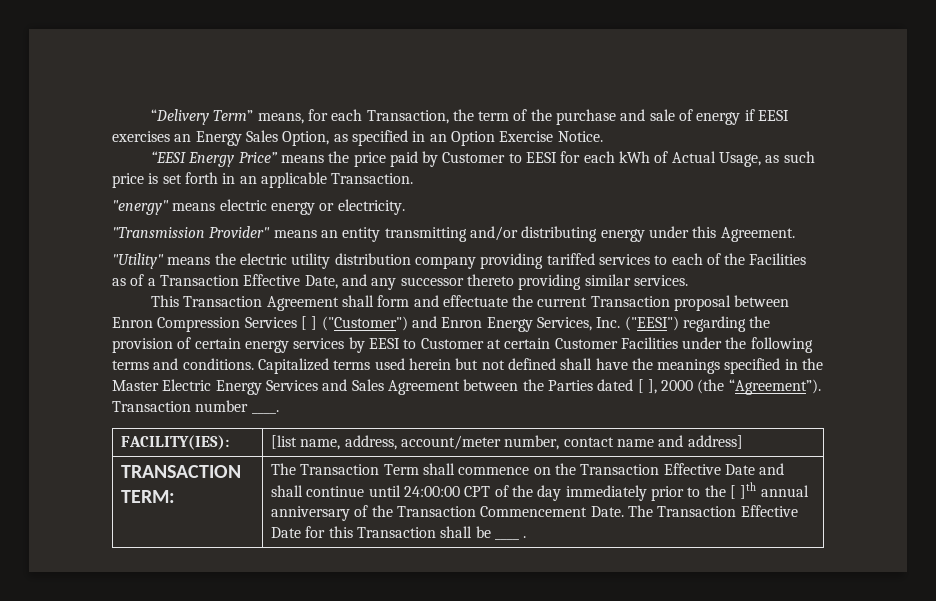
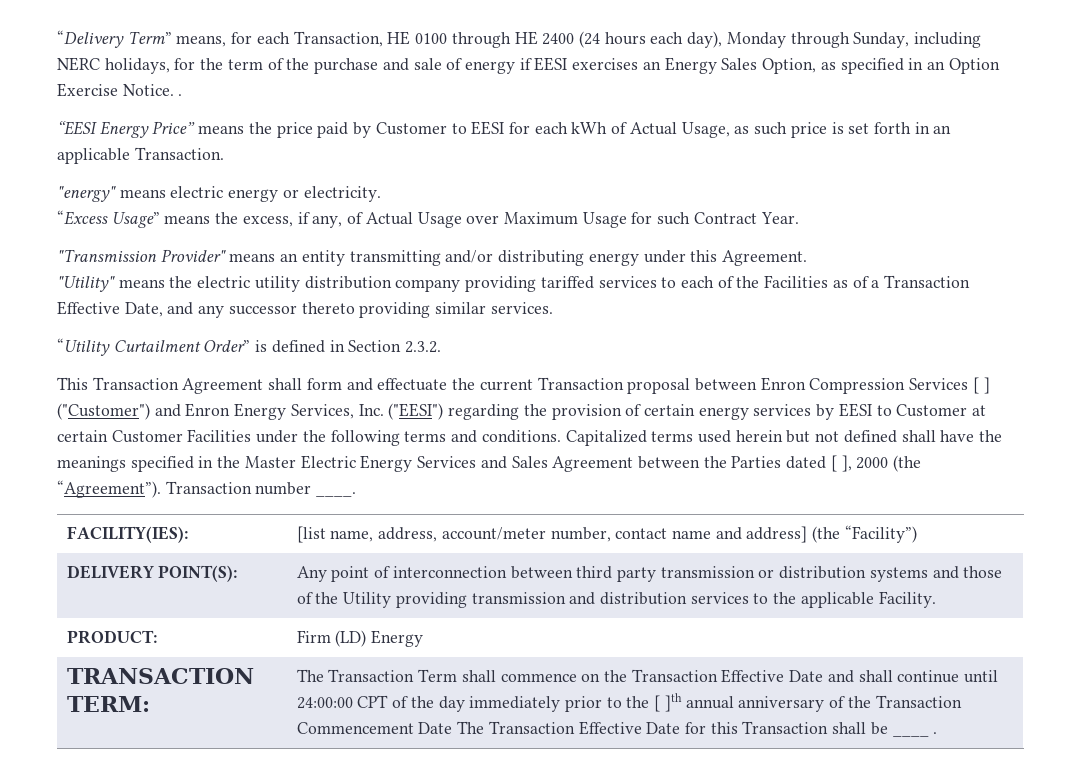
(449, 117) none -> [387,31,982,48] [57,57,196,74] HE 0100 through HE 2400 (24 hours each day), Monday through Sunday, including NERC holidays, for
(603, 136) none -> [178,94,183,96] .
(405, 207) none -> [57,210,799,228] // “Excess Usage” means the excess, if any, of Actual Usage over Maximum Usage for such Contract Year.
(688, 280) none -> [57,338,442,356] // “Utility Curtailment Order” is defined in Section 2.3.2.
(743, 442) none -> [812,525,917,543] [66,565,238,582] [296,566,1003,582] [296,591,936,608] [66,630,157,644] [296,630,424,647] (the “Facility”) // DELIVERY POINT(S): | Any point of interconnection between third party transmission or distribution systems and those of the Utility providing transmission and distribution services to the applicable Facility. // PRODUCT: | Firm (LD) Energy
[590,506,624,517] Date. -> [418,722,453,734] Date

